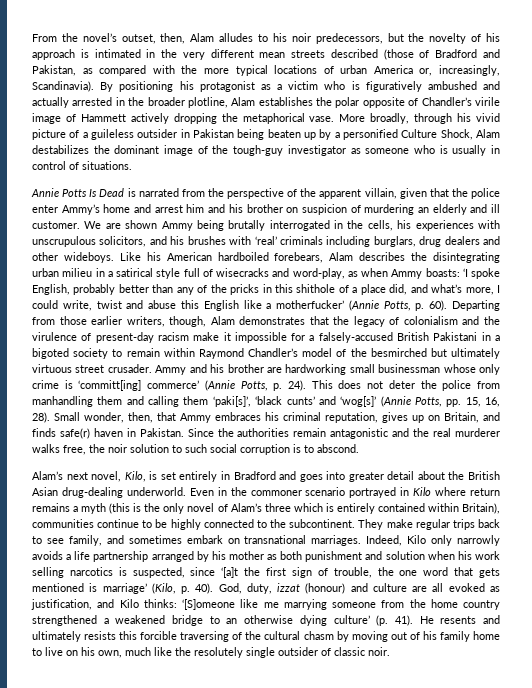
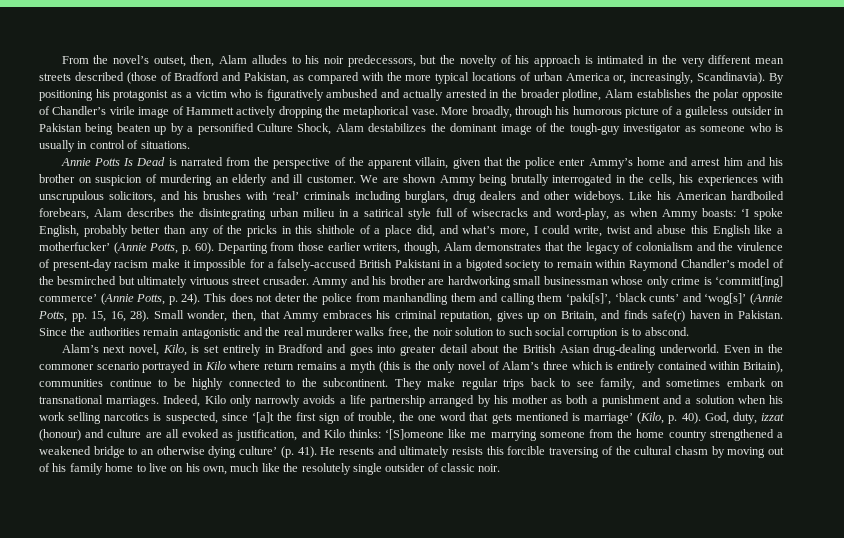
[476,113,501,122] vivid -> [572,106,622,115] humorous
(303, 555) none -> [591,398,598,404] a
(383, 555) none -> [685,398,692,404] a

